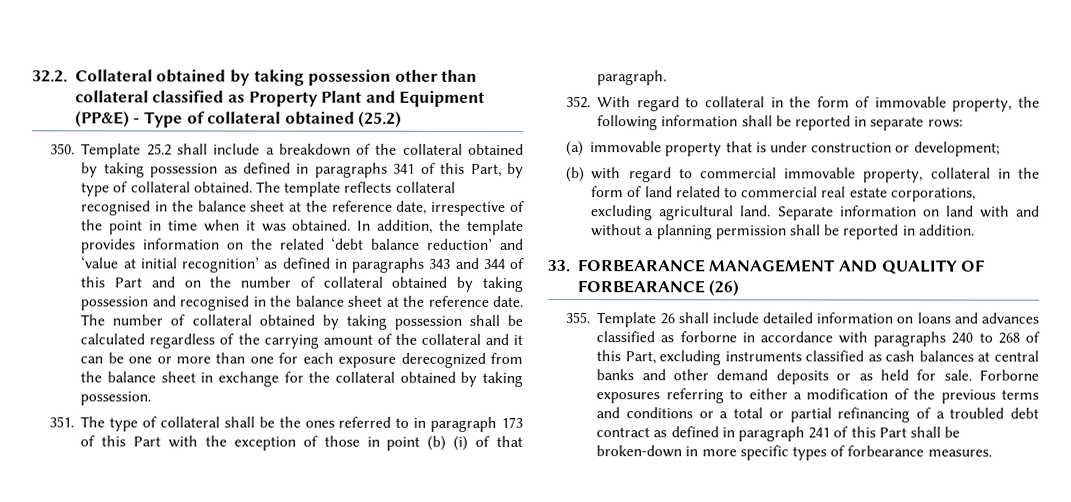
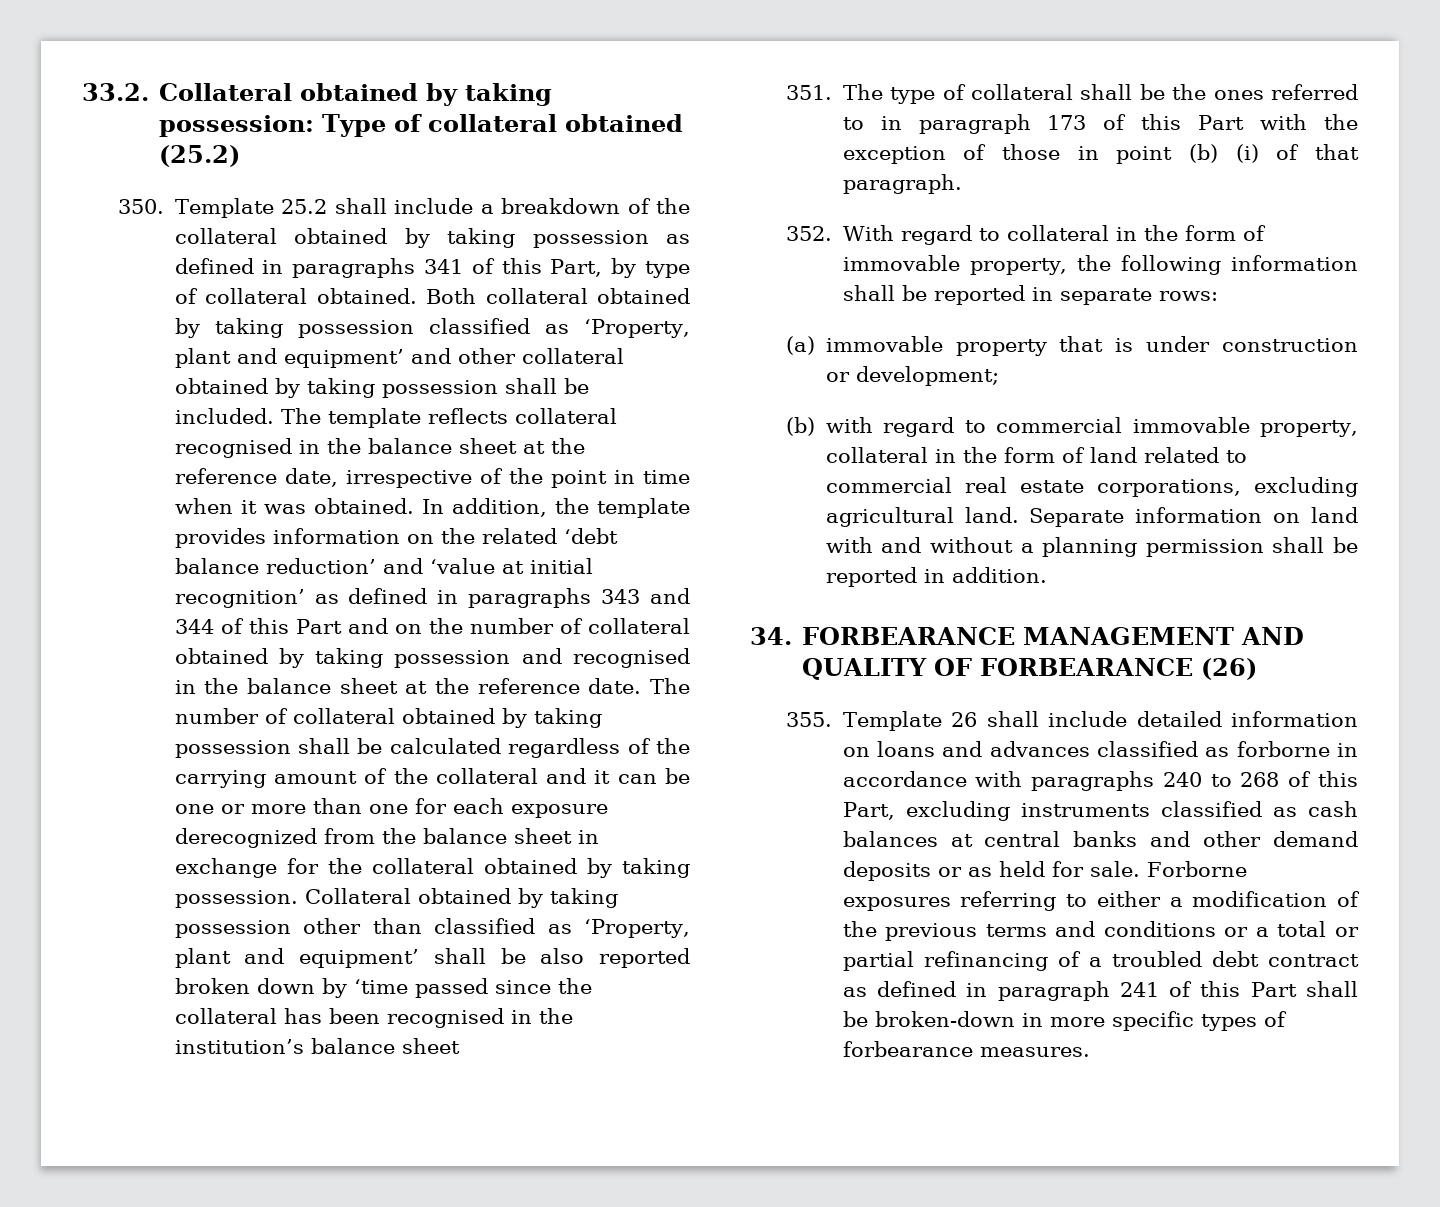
[32,69,478,86] [74,90,486,107] [74,110,141,128] 32.2. Collateral obtained by taking possession other than collateral classified as Property Plant and Equipment (PP&E) - -> [82,83,553,106] [159,115,315,137] 33.2. Collateral obtained by taking possession:
(253, 187) none -> [426,288,690,304] [174,318,691,338] [174,348,624,368] [174,378,589,398] [174,408,274,424] Both collateral obtained by taking possession classified as ‘Property, plant and equipment’ and other collateral obtained by taking possession shall be included.
(152, 398) none -> [304,888,618,908] [174,918,691,938] [174,948,691,968] [174,978,592,998] [174,1008,573,1028] [174,1038,460,1054] Collateral obtained by taking possession other than classified as ‘Property, plant and equipment’ shall be also reported broken down by ‘time passed since the collateral has been recognised in the institution’s balance sheet
[547,260,570,273] 33. -> [750,627,792,645] 34.

